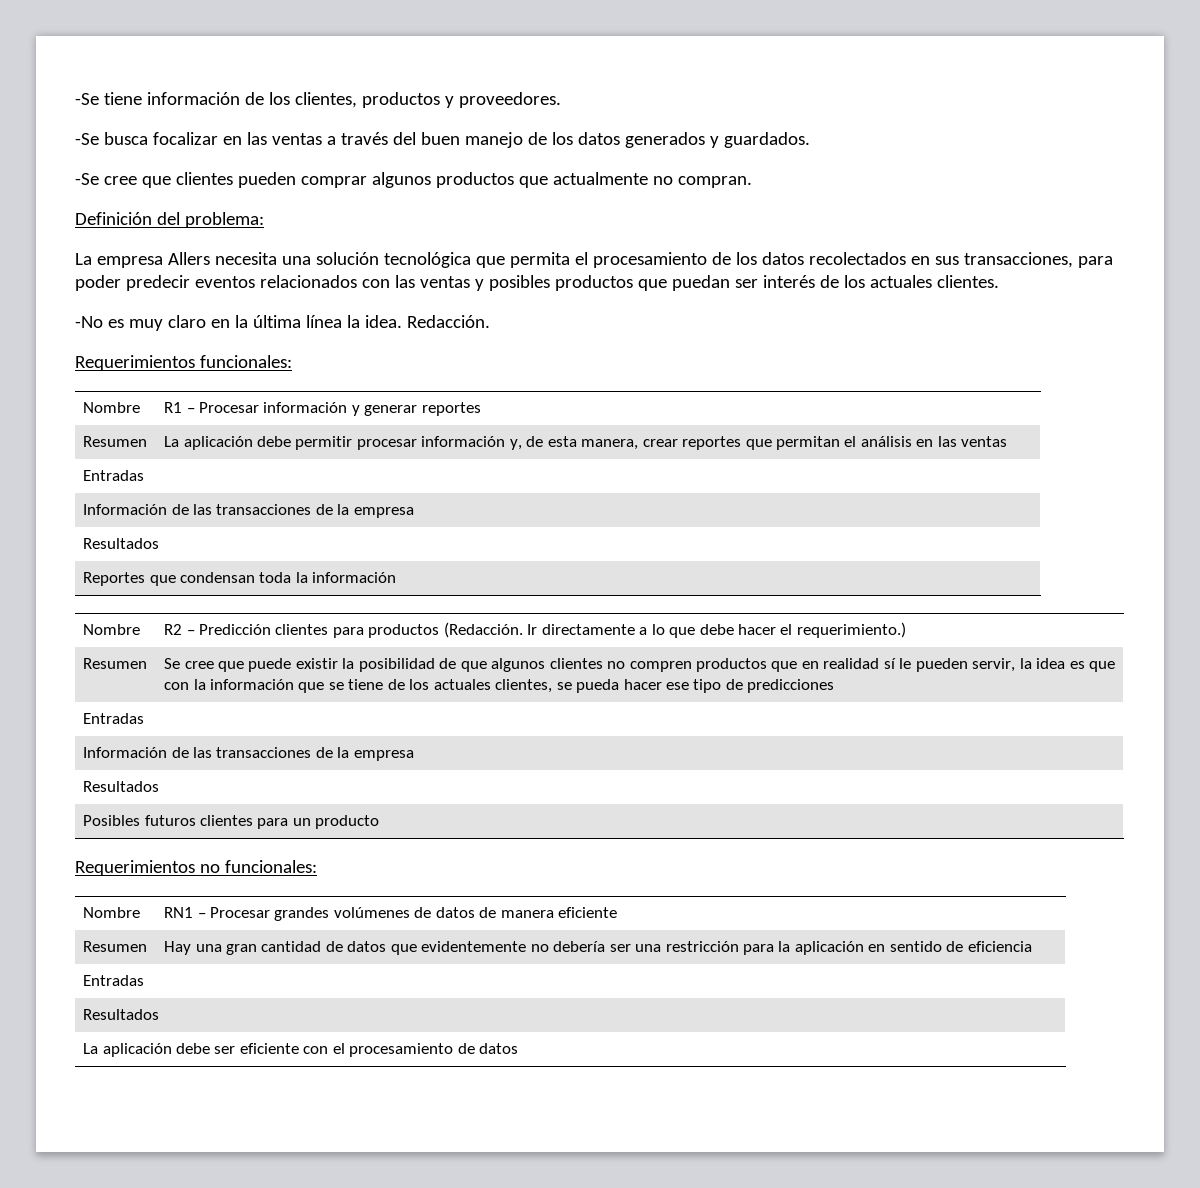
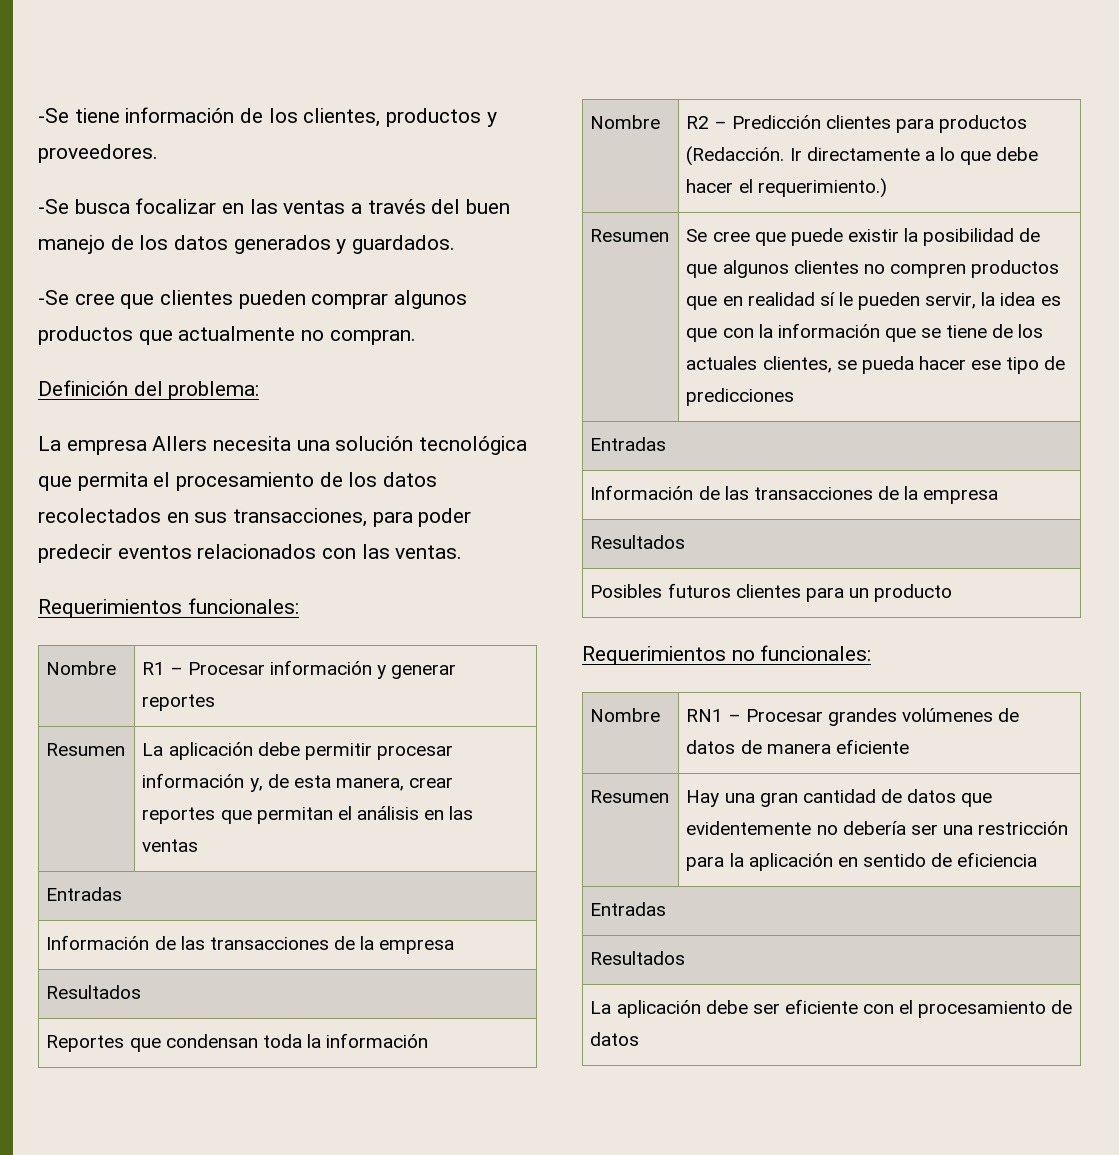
[419,275,999,291] [75,315,490,331] ventas y posibles productos que puedan ser interés de los actuales clientes. // -No es muy claro en la última línea la idea. Redacción. -> [395,545,463,559] ventas.

